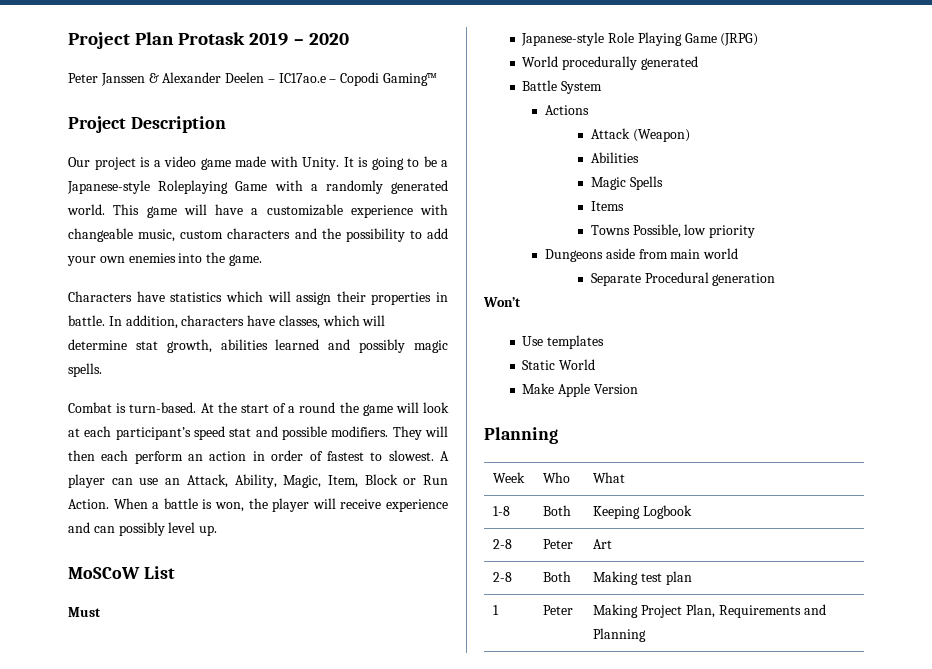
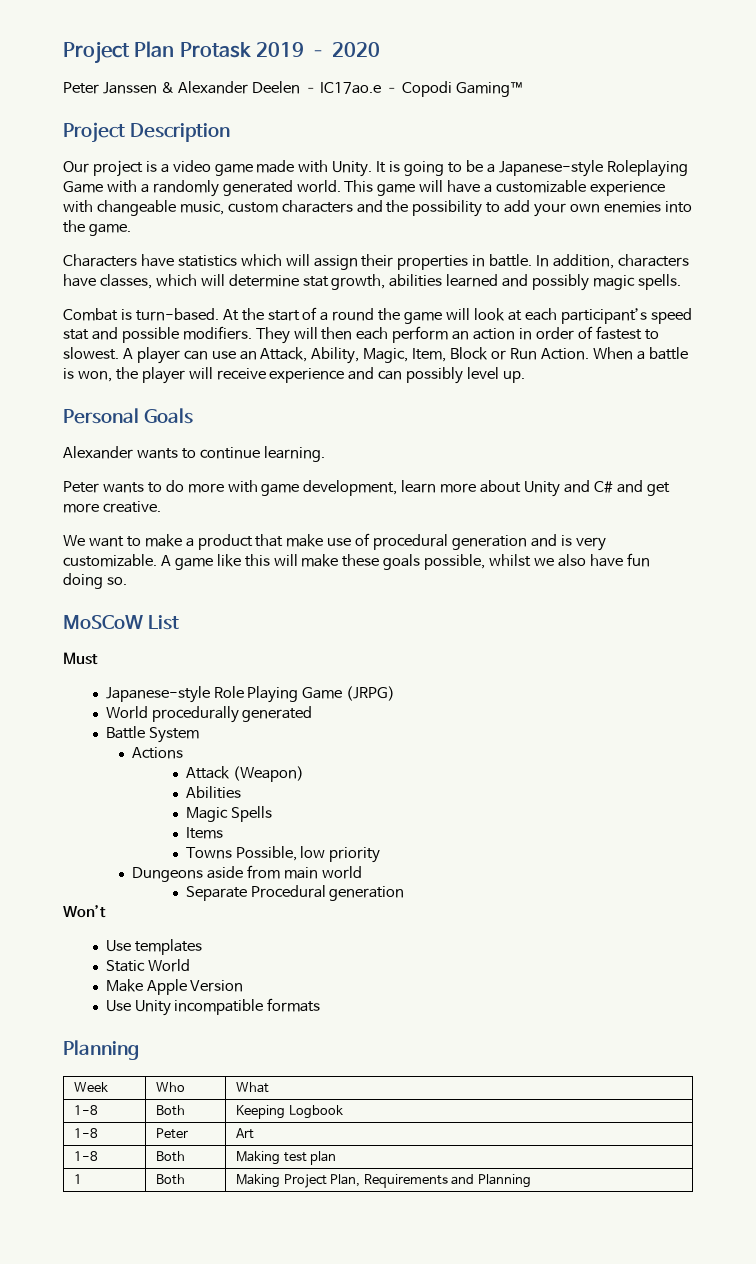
(218, 530) none -> [63,408,193,424] [63,446,325,462] [63,480,670,497] [63,501,161,513] [63,533,606,551] [63,553,650,570] [63,573,127,589] // Personal Goals // Alexander wants to continue learning. // Peter wants to do more with game development, learn more about Unity and C# and get more creative. // We want to make a product that make use of procedural generation and is very customizable. A game like this will make these goals possible, whilst we also have fun doing so.
(638, 389) none -> [105,998,321,1016] // Use Unity incompatible formats
[493,539,513,549] 2-8 -> [74,1128,99,1138] 1-8
[493,572,513,582] 2-8 -> [74,1151,99,1161] 1-8
[543,605,574,615] Peter -> [156,1174,186,1185] Both

